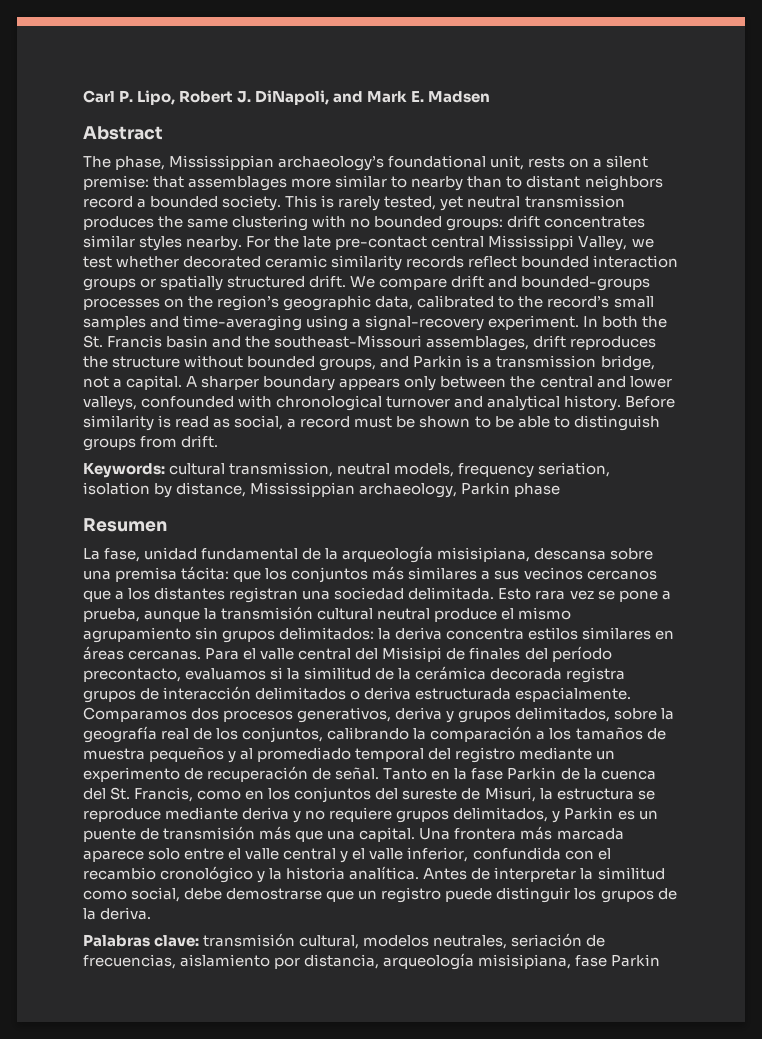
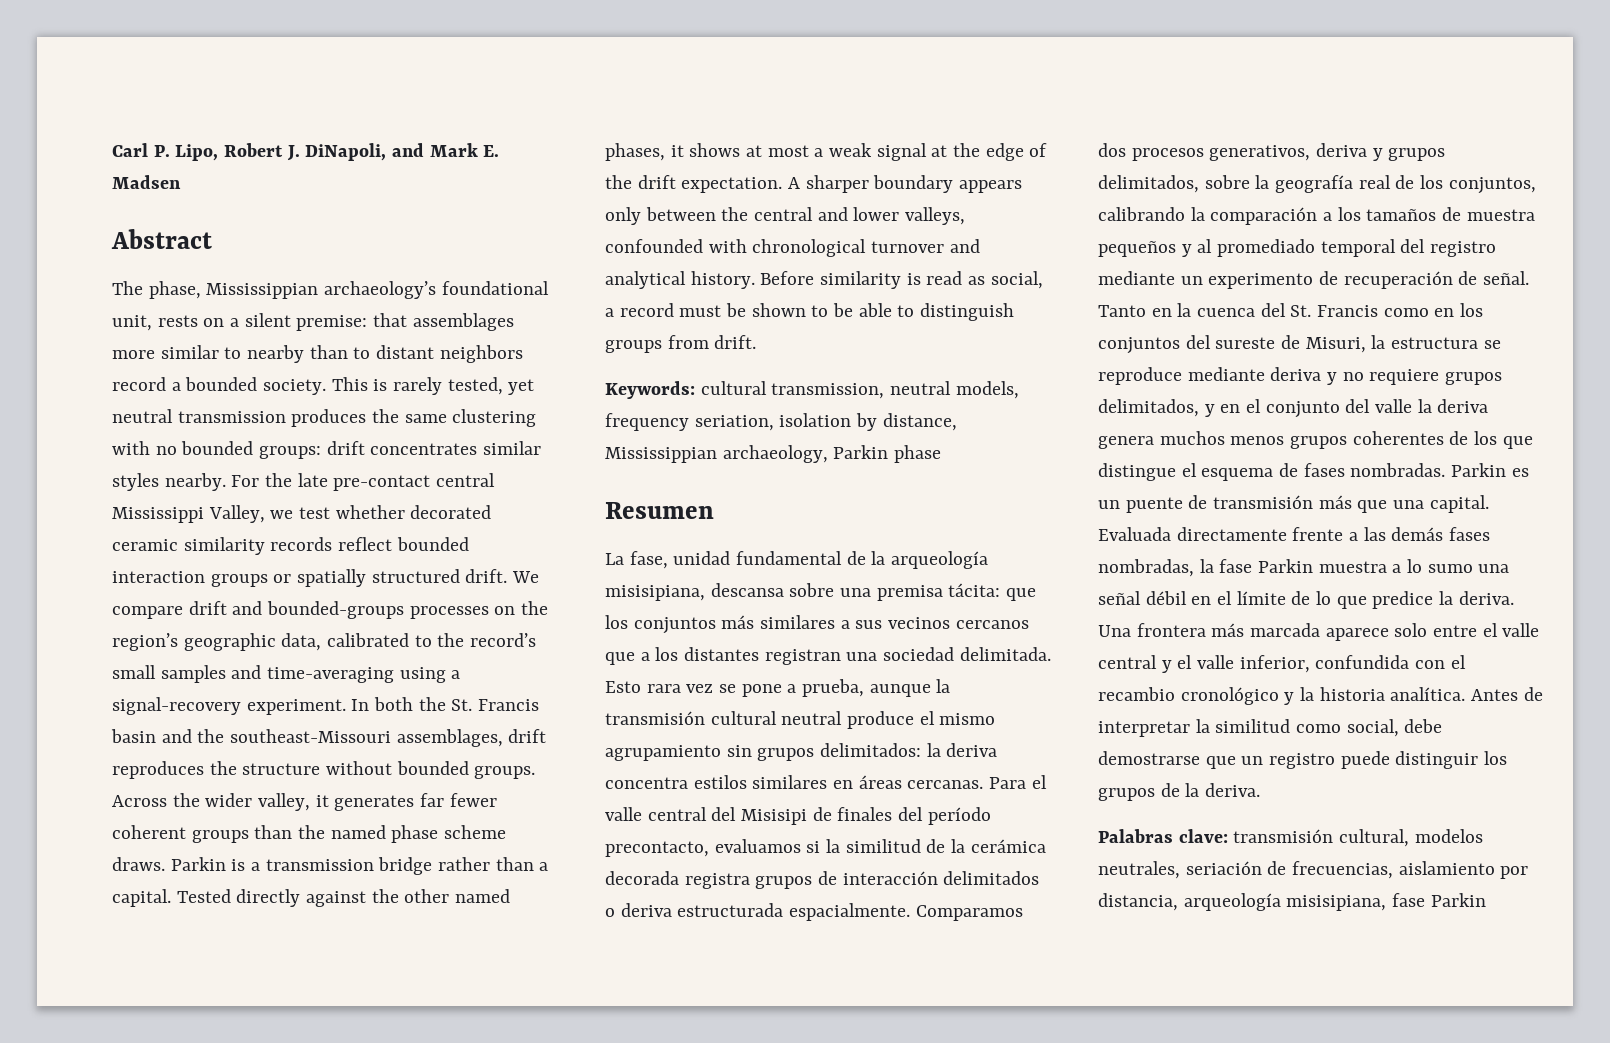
[319,355,655,371] [83,375,183,390] groups, and Parkin is a transmission bridge, not a capital. -> [474,766,536,779] [112,793,497,811] [112,825,507,843] [112,857,549,875] [112,889,511,907] [605,143,1048,161] [605,175,783,193] groups. Across the wider valley, it generates far fewer coherent groups than the named phase scheme draws. Parkin is a transmission bridge rather than a capital. Tested directly against the other named phases, it shows at most a weak signal at the edge of the drift expectation.
[471,767,597,780] fase Parkin de la -> (1192, 310) none
[134,787,194,802] Francis, -> [1317,305,1379,317] Francis
(561, 817) none -> [1220,399,1489,418] [1098,431,1533,449] [1098,463,1446,481] en el conjunto del valle la deriva genera muchos menos grupos coherentes de los que distingue el esquema de fases nombradas.
(416, 834) none -> [1098,527,1491,541] [1098,559,1510,577] [1098,591,1514,609] Evaluada directamente frente a las demás fases nombradas, la fase Parkin muestra a lo sumo una señal débil en el límite de lo que predice la deriva.

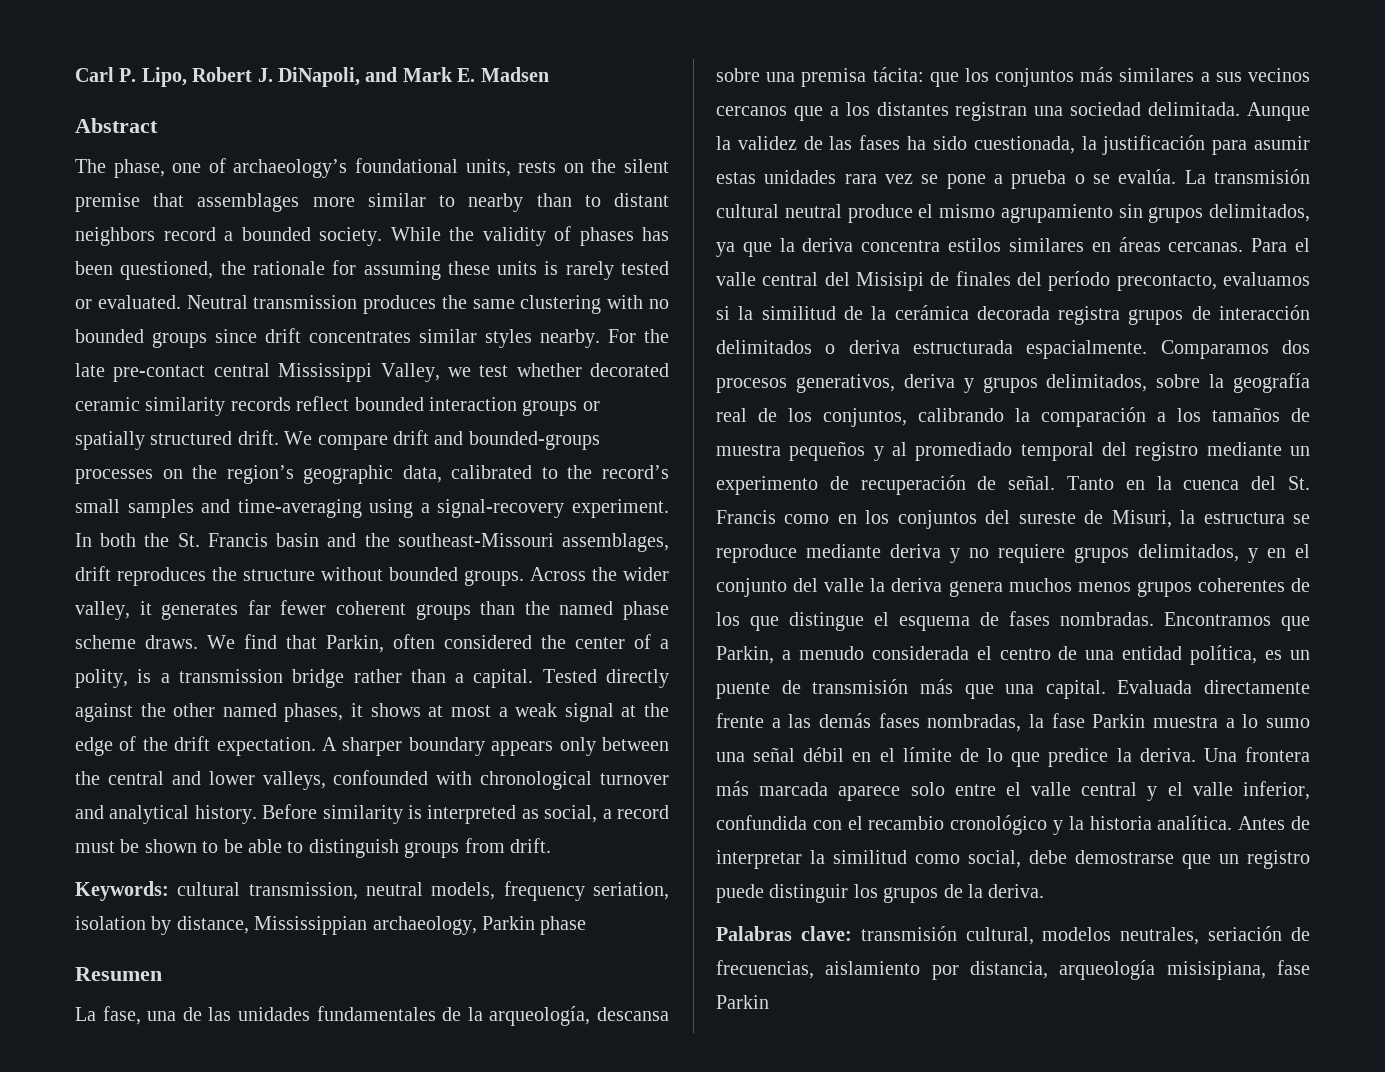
[206,283,319,299] Mississippian -> [172,158,226,173] one of
[112,315,152,331] unit, -> [465,159,511,177] units,
[230,313,368,331] a silent premise: -> [591,159,670,173] [75,193,140,212] the silent premise
[331,377,535,395] [112,409,173,423] This is rarely tested, yet neutral -> [390,226,669,246] [75,260,669,280] [75,295,248,309] While the validity of phases has been questioned, the rationale for assuming these units is rarely tested or evaluated. Neutral
[259,446,322,459] groups: -> [152,329,257,348] groups since
[170,857,226,871] Parkin -> [207,634,669,653] [75,669,128,688] We find that Parkin, often considered the center of a polity,
[926,271,963,285] read -> [427,805,517,824] interpreted
[673,551,989,569] [605,585,705,601] unidad fundamental de la arqueología misisipiana, -> [147,1006,591,1026] una de las unidades fundamentales de la arqueología,
[605,681,641,693] Esto -> [1247,102,1310,121] [716,135,1310,155] [716,170,837,184] Aunque la validez de las fases ha sido cuestionada, la justificación para asumir estas unidades
[802,679,951,697] prueba, aunque la -> [1011,169,1206,189] prueba o se evalúa. La
[820,743,922,757] delimitados: -> [1209,204,1310,222] [716,242,772,257] delimitados, ya que
[1451,463,1507,477] Parkin -> [1164,612,1310,631] [716,645,1258,665] Encontramos que Parkin, a menudo considerada el centro de una entidad política,

